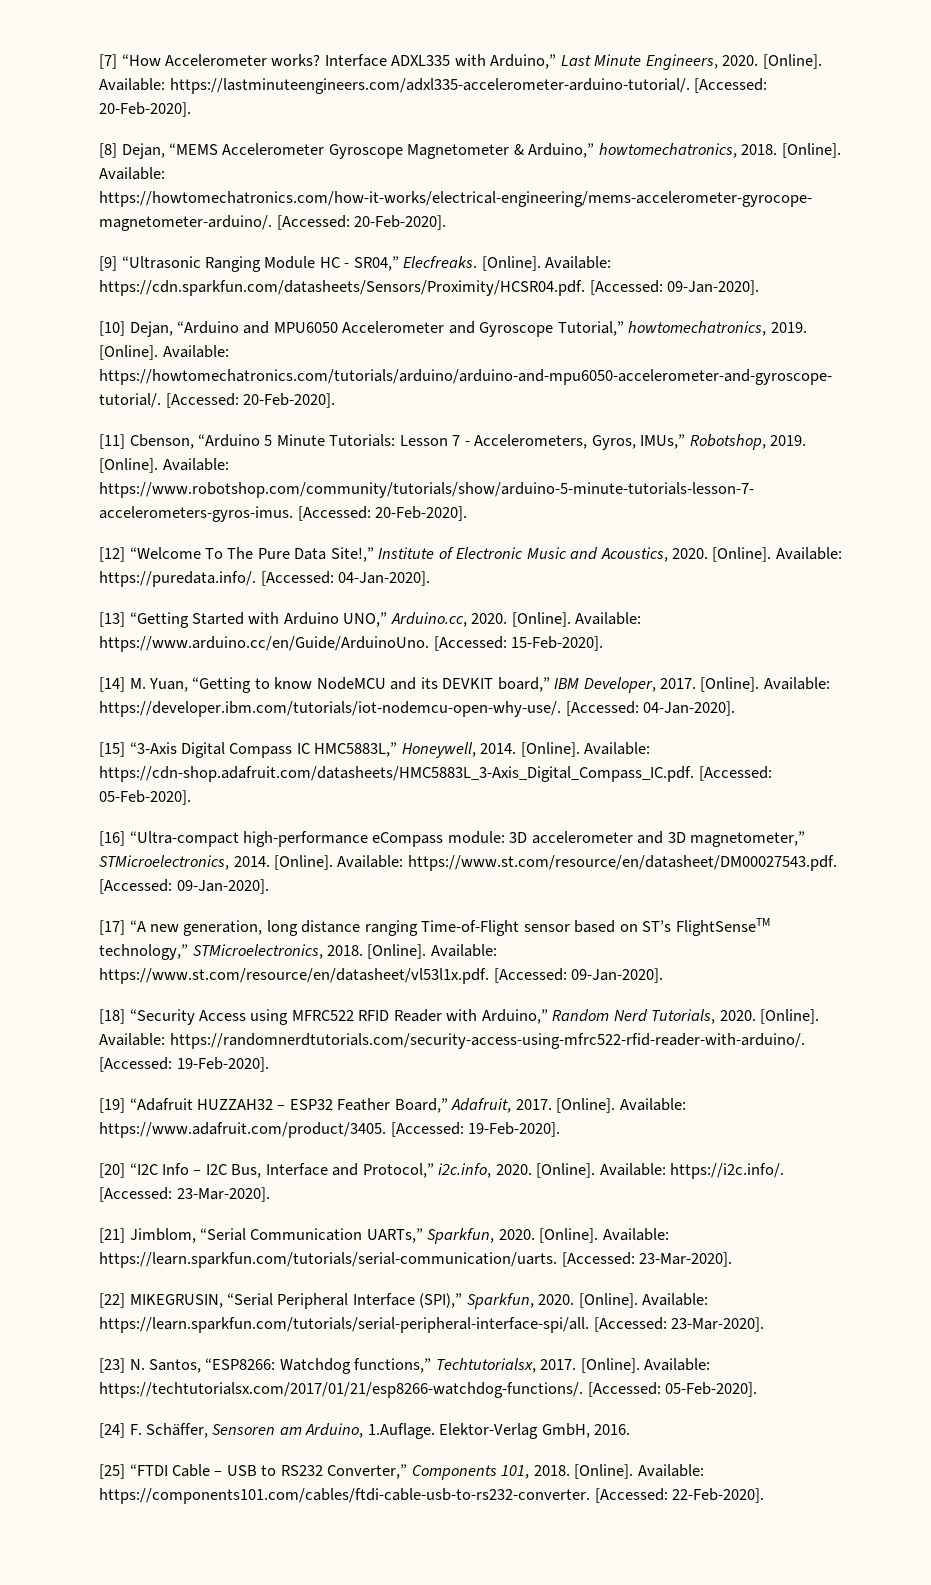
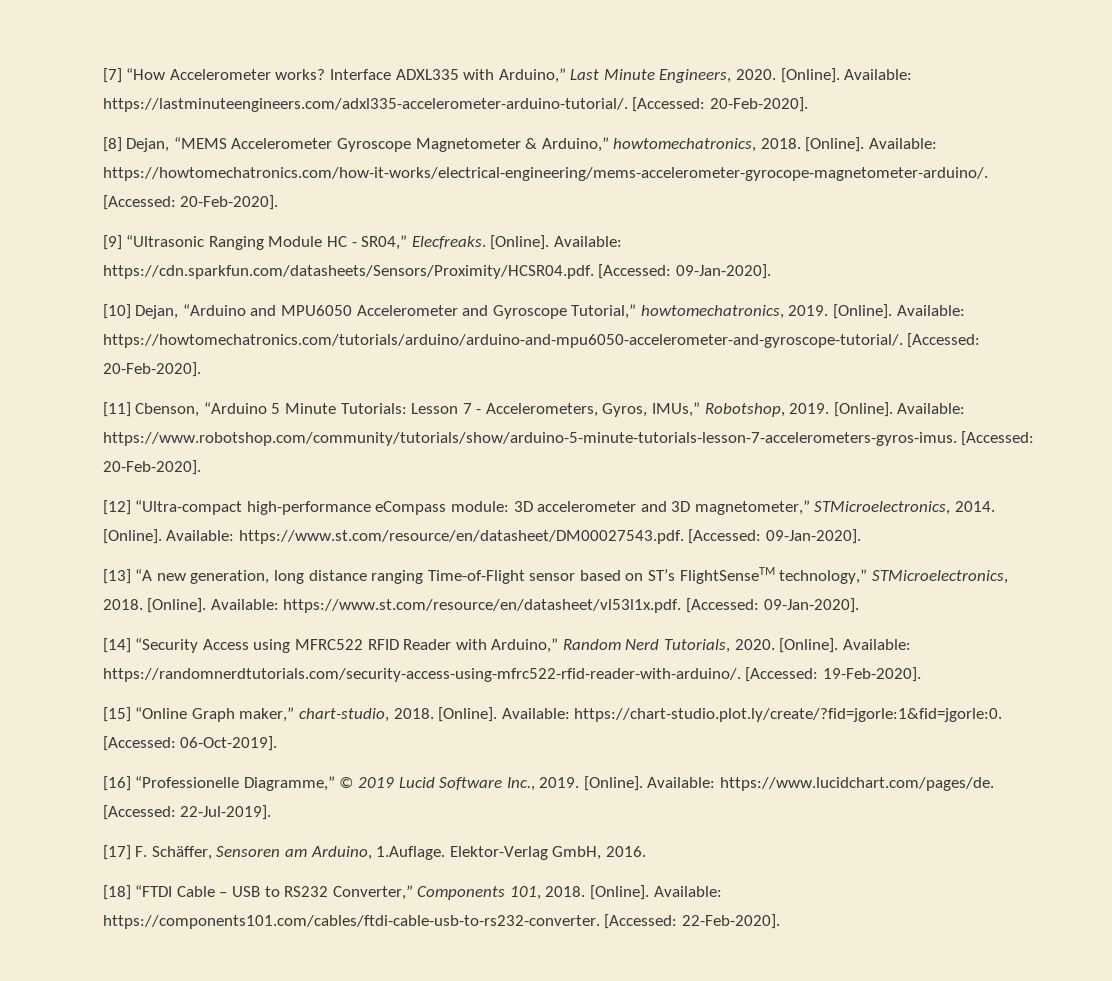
[129,547,842,562] [99,571,431,587] [99,612,642,628] [99,636,604,652] [99,677,830,693] [99,701,736,717] [99,742,651,758] [99,766,772,782] [99,790,192,805] [99,831,126,846] “Welcome To The Pure Data Site!,” Institute of Electronic Music and Acoustics, 2020. [Online]. Available: https://puredata.info/. [Accessed: 04-Jan-2020]. // [13] “Getting Started with Arduino UNO,” Arduino.cc, 2020. [Online]. Available: https://www.arduino.cc/en/Guide/ArduinoUno. [Accessed: 15-Feb-2020]. // [14] M. Yuan, “Getting to know NodeMCU and its DEVKIT board,” IBM Developer, 2017. [Online]. Available: https://developer.ibm.com/tutorials/iot-nodemcu-open-why-use/. [Accessed: 04-Jan-2020]. // [15] “3-Axis Digital Compass IC HMC5883L,” Honeywell, 2014. [Online]. Available: https://cdn-shop.adafruit.com/datasheets/HMC5883L_3-Axis_Digital_Compass_IC.pdf. [Accessed: 05-Feb-2020]. // [16] -> (131, 507) none
[99,920,126,935] [17] -> [102,569,131,584] [13]
[99,1009,126,1024] [18] -> [102,638,131,653] [14]
[99,1098,686,1113] [99,1122,561,1138] [99,1163,785,1179] [99,1187,270,1202] [99,1228,669,1244] [99,1252,733,1268] [99,1293,709,1309] [99,1317,765,1333] [99,1358,711,1374] [99,1382,758,1398] [99,1423,126,1438] [19] “Adafruit HUZZAH32 – ESP32 Feather Board,” Adafruit, 2017. [Online]. Available: https://www.adafruit.com/product/3405. [Accessed: 19-Feb-2020]. // [20] “I2C Info – I2C Bus, Interface and Protocol,” i2c.info, 2020. [Online]. Available: https://i2c.info/. [Accessed: 23-Mar-2020]. // [21] Jimblom, “Serial Communication UARTs,” Sparkfun, 2020. [Online]. Available: https://learn.sparkfun.com/tutorials/serial-communication/uarts. [Accessed: 23-Mar-2020]. // [22] MIKEGRUSIN, “Serial Peripheral Interface (SPI),” Sparkfun, 2020. [Online]. Available: https://learn.sparkfun.com/tutorials/serial-peripheral-interface-spi/all. [Accessed: 23-Mar-2020]. // [23] N. Santos, “ESP8266: Watchdog functions,” Techtutorialsx, 2017. [Online]. Available: https://techtutorialsx.com/2017/01/21/esp8266-watchdog-functions/. [Accessed: 05-Feb-2020]. // [24] -> [102,707,1003,722] [102,736,278,751] [102,776,995,791] [102,805,272,820] [102,845,131,860] [15] “Online Graph maker,” chart-studio, 2018. [Online]. Available: https://chart-studio.plot.ly/create/?fid=jgorle:1&fid=jgorle:0. [Accessed: 06-Oct-2019]. // [16] “Professionelle Diagramme,” © 2019 Lucid Software Inc., 2019. [Online]. Available: https://www.lucidchart.com/pages/de. [Accessed: 22-Jul-2019]. // [17]
[99,1464,126,1479] [25] -> [102,885,131,900] [18]

